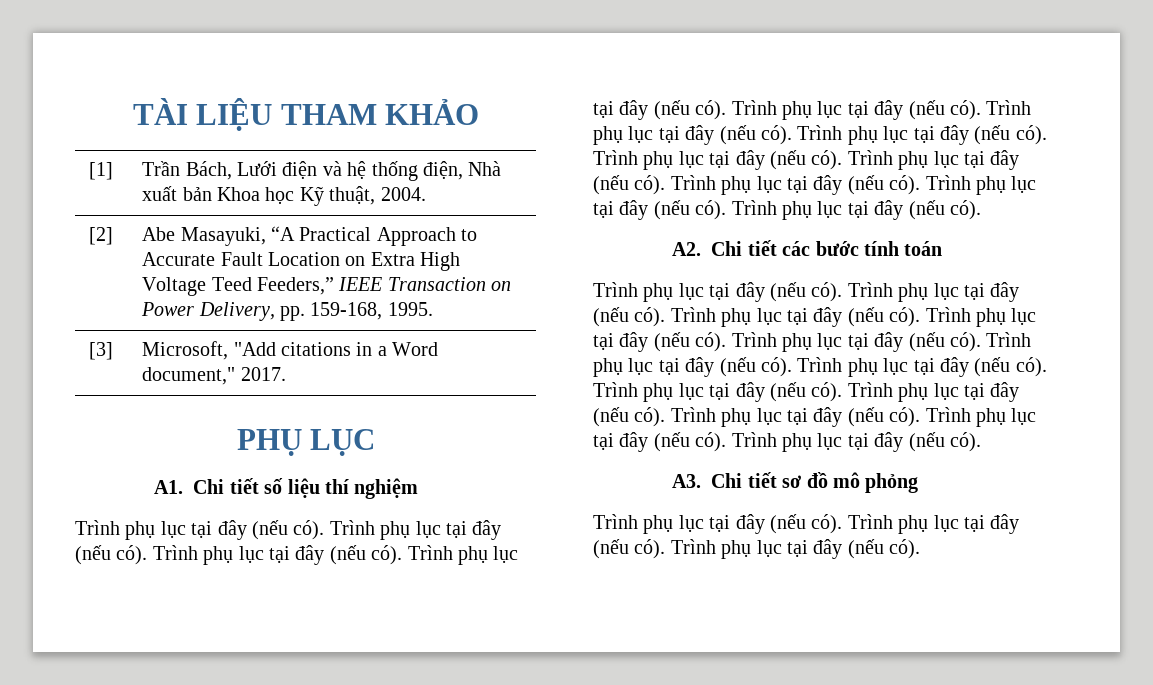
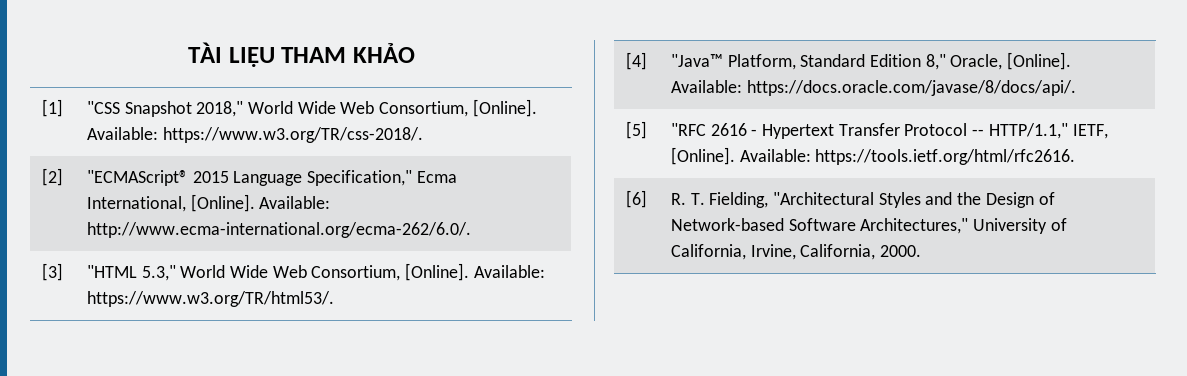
[142,161,502,181] [142,186,426,206] [89,227,114,245] [142,226,478,246] [142,252,461,271] [142,277,512,296] [141,302,433,321] [89,342,114,360] [142,341,439,360] [142,367,286,385] [236,429,376,456] [153,478,419,499] [75,520,502,540] [75,545,519,565] [593,100,1032,120] [593,125,1047,145] [593,150,1020,170] [593,175,1037,195] [593,200,981,220] [671,240,943,256] [593,282,1020,302] [593,307,1037,327] [593,332,1032,352] [593,357,1047,377] [593,382,1020,402] [593,407,1037,427] [593,432,981,452] [671,472,919,493] [593,514,1020,534] [593,539,921,559] Trần Bách, Lưới điện và hệ thống điện, Nhà xuất bản Khoa học Kỹ thuật, 2004. // [2] | Abe Masayuki, “A Practical Approach to Accurate Fault Location on Extra High Voltage Teed Feeders,” IEEE Transaction on Power Delivery, pp. 159-168, 1995. // [3] | Microsoft, "Add citations in a Word document," 2017. // PHỤ LỤC // A1. Chi tiết số liệu thí nghiệm // Trình phụ lục tại đây (nếu có). Trình phụ lục tại đây (nếu có). Trình phụ lục tại đây (nếu có). Trình phụ lục tại đây (nếu có). Trình phụ lục tại đây (nếu có). Trình phụ lục tại đây (nếu có). Trình phụ lục tại đây (nếu có). Trình phụ lục tại đây (nếu có). Trình phụ lục tại đây (nếu có). Trình phụ lục tại đây (nếu có). Trình phụ lục tại đây (nếu có). Trình phụ lục tại đây (nếu có). // A2. Chi tiết các bước tính toán // Trình phụ lục tại đây (nếu có). Trình phụ lục tại đây (nếu có). Trình phụ lục tại đây (nếu có). Trình phụ lục tại đây (nếu có). Trình phụ lục tại đây (nếu có). Trình phụ lục tại đây (nếu có). Trình phụ lục tại đây (nếu có). Trình phụ lục tại đây (nếu có). Trình phụ lục tại đây (nếu có). Trình phụ lục tại đây (nếu có). Trình phụ lục tại đây (nếu có). Trình phụ lục tại đây (nếu có). // A3. Chi tiết sơ đồ mô phỏng // Trình phụ lục tại đây (nếu có). Trình phụ lục tại đây (nếu có). Trình phụ lục tại đây (nếu có). -> [86,99,537,117] [86,127,423,143] [41,168,63,186] [86,170,457,186] [86,194,331,212] [86,222,471,238] [41,263,63,281] [86,263,545,281] [86,291,334,307] [625,52,647,70] [670,52,1072,70] [670,80,1076,96] [625,121,647,139] [670,123,1108,139] [670,147,1076,165] [625,190,647,208] [670,192,1055,208] [670,218,1067,234] [670,244,921,260] "CSS Snapshot 2018," World Wide Web Consortium, [Online]. Available: https://www.w3.org/TR/css-2018/. // [2] | "ECMAScript® 2015 Language Specification," Ecma International, [Online]. Available: http://www.ecma-international.org/ecma-262/6.0/. // [3] | "HTML 5.3," World Wide Web Consortium, [Online]. Available: https://www.w3.org/TR/html53/. // [4] | "Java™ Platform, Standard Edition 8," Oracle, [Online]. Available: https://docs.oracle.com/javase/8/docs/api/. // [5] | "RFC 2616 - Hypertext Transfer Protocol -- HTTP/1.1," IETF, [Online]. Available: https://tools.ietf.org/html/rfc2616. // [6] | R. T. Fielding, "Architectural Styles and the Design of Network-based Software Architectures," University of California, Irvine, California, 2000.

